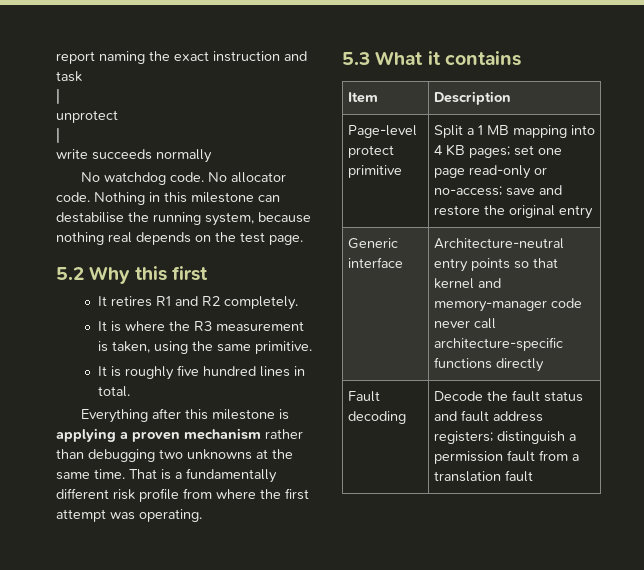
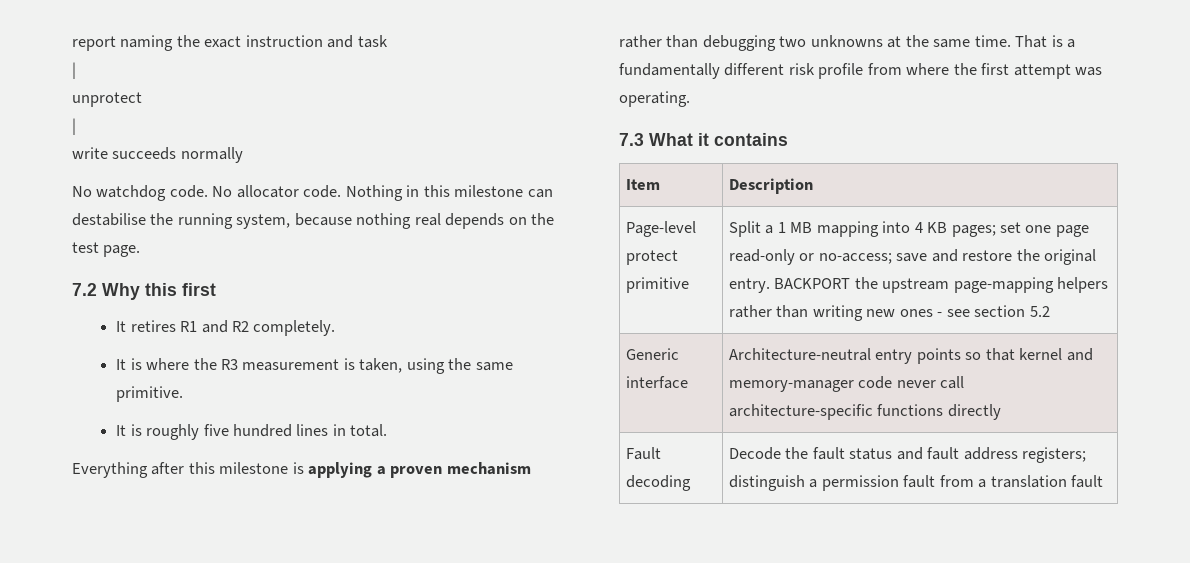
[56,267,84,280] 5.2 -> [72,283,97,296] 7.2
[342,52,370,65] 5.3 -> [619,133,644,146] 7.3
[558,205,593,219] entry -> [728,277,1109,293] [728,305,1050,321] entry. BACKPORT the upstream page-mapping helpers rather than writing new ones - see section 5.2

